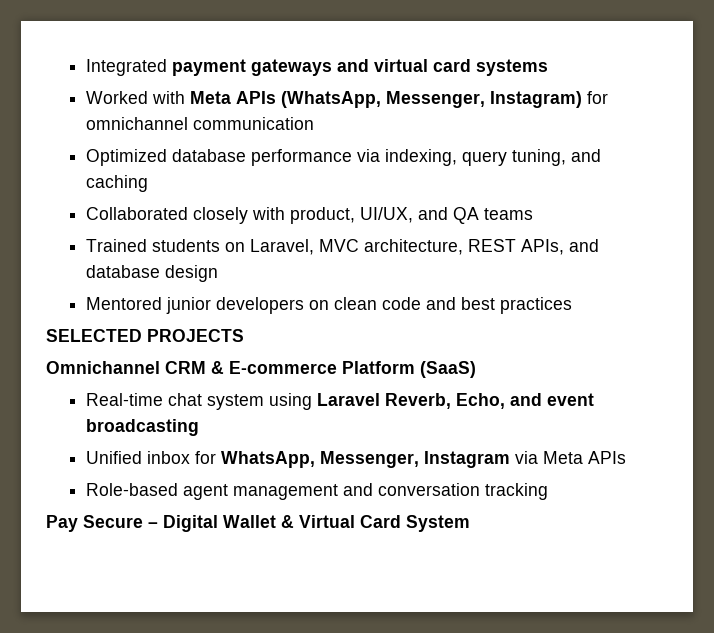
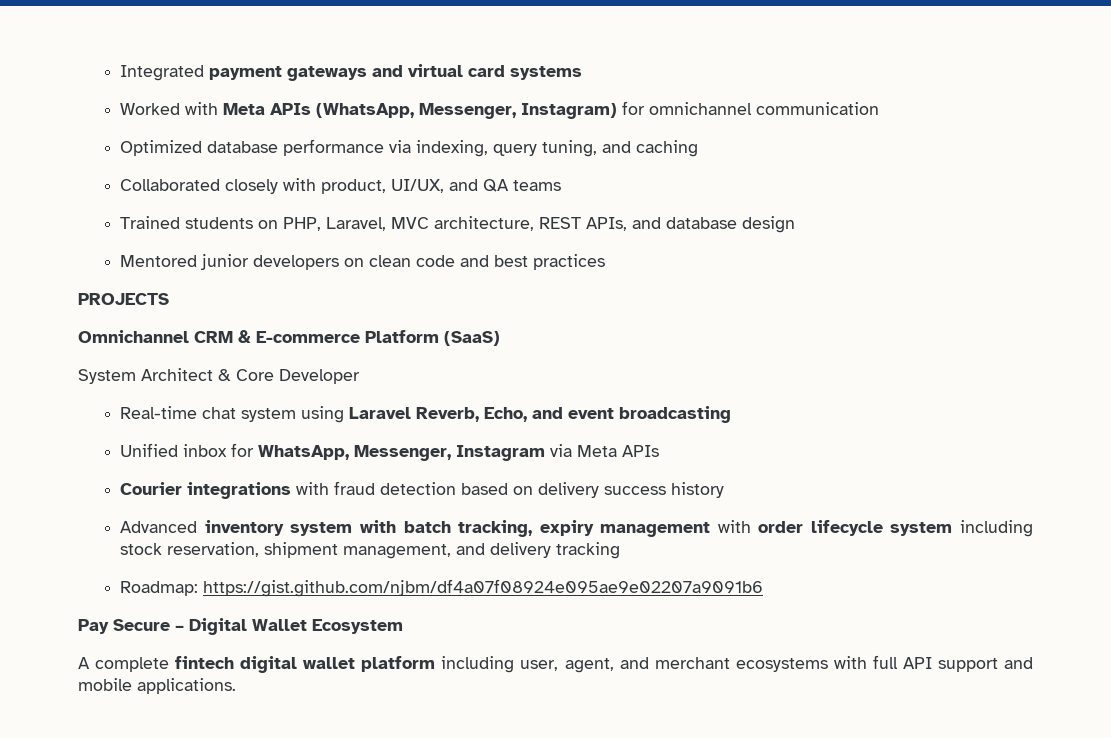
(246, 247) none -> [283,217,322,231] PHP,
[46,329,142,342] SELECTED -> (606, 262) none
(476, 369) none -> [78,368,360,384] // System Architect & Core Developer
[86,483,481,500] Role-based agent management and conversation -> [120,481,725,499] [120,520,1033,537] [120,542,552,559] Courier integrations with fraud detection based on delivery success history // Advanced inventory system with batch tracking, expiry management with order lifecycle system including stock reservation, shipment management, and delivery
(549, 491) none -> [120,579,764,597] // Roadmap: https://gist.github.com/njbm/df4a07f08924e095ae9e02207a9091b6
[281,515,470,532] & Virtual Card System -> [312,619,403,634] [78,655,1033,673] [78,678,236,694] Ecosystem // A complete fintech digital wallet platform including user, agent, and merchant ecosystems with full API support and mobile applications.

